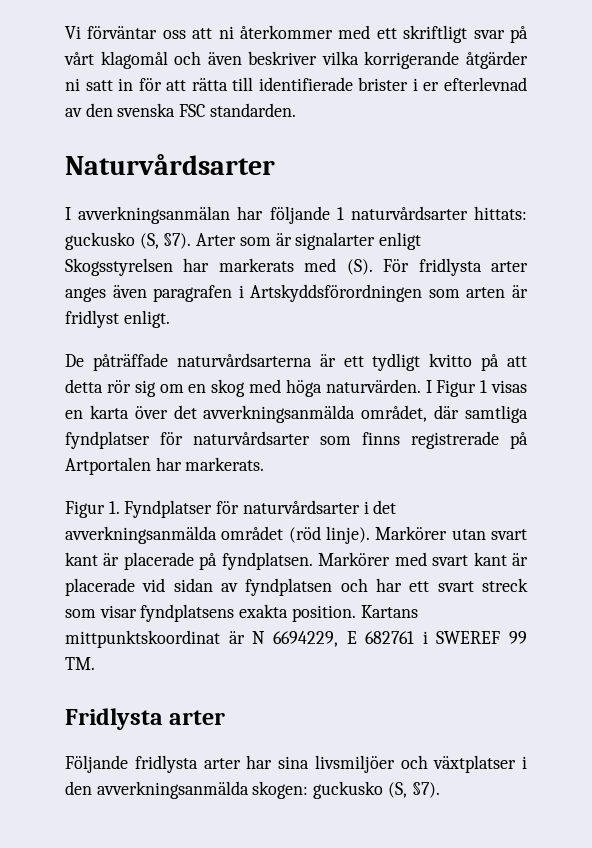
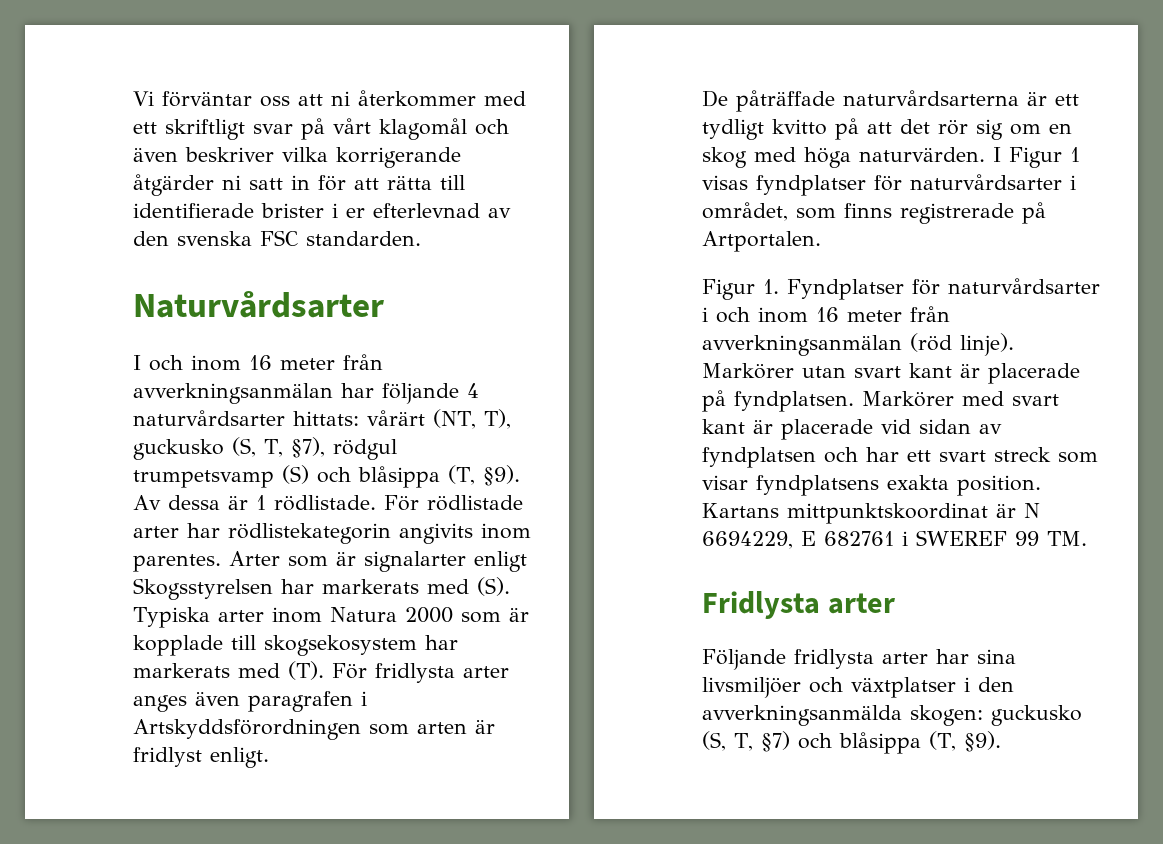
(71, 213) none -> [149,354,383,371] och inom 16 meter från
[336,207,344,220] 1 -> [467,383,479,398] 4
[65,232,192,250] guckusko (S, §7). -> [367,409,511,429] [133,437,397,460] [133,465,520,488] [133,495,523,511] [133,523,531,544] [133,554,221,572] vårärt (NT, T), guckusko (S, T, §7), rödgul trumpetsvamp (S) och blåsippa (T, §9). Av dessa är 1 rödlistade. För rödlistade arter har rödlistekategorin angivits inom parentes.
(373, 267) none -> [133,607,529,628] [133,635,458,656] [133,661,324,680] Typiska arter inom Natura 2000 som är kopplade till skogsekosystem har markerats med (T).
[65,379,103,393] detta -> [900,119,930,134] det
[65,405,528,423] en karta över det avverkningsanmälda området, där samtliga -> (748, 182) none
(310, 438) none -> [1070,175,1076,190] [702,202,788,221] i området,
[65,457,265,475] Artportalen har markerats. -> [702,231,821,252] Artportalen.
[373,500,397,514] [65,526,284,544] det avverkningsanmälda området -> [716,306,950,323] [702,335,902,356] och inom 16 meter från avverkningsanmälan
[411,782,440,798] §7). -> [734,731,1001,754] T, §7) och blåsippa (T, §9).

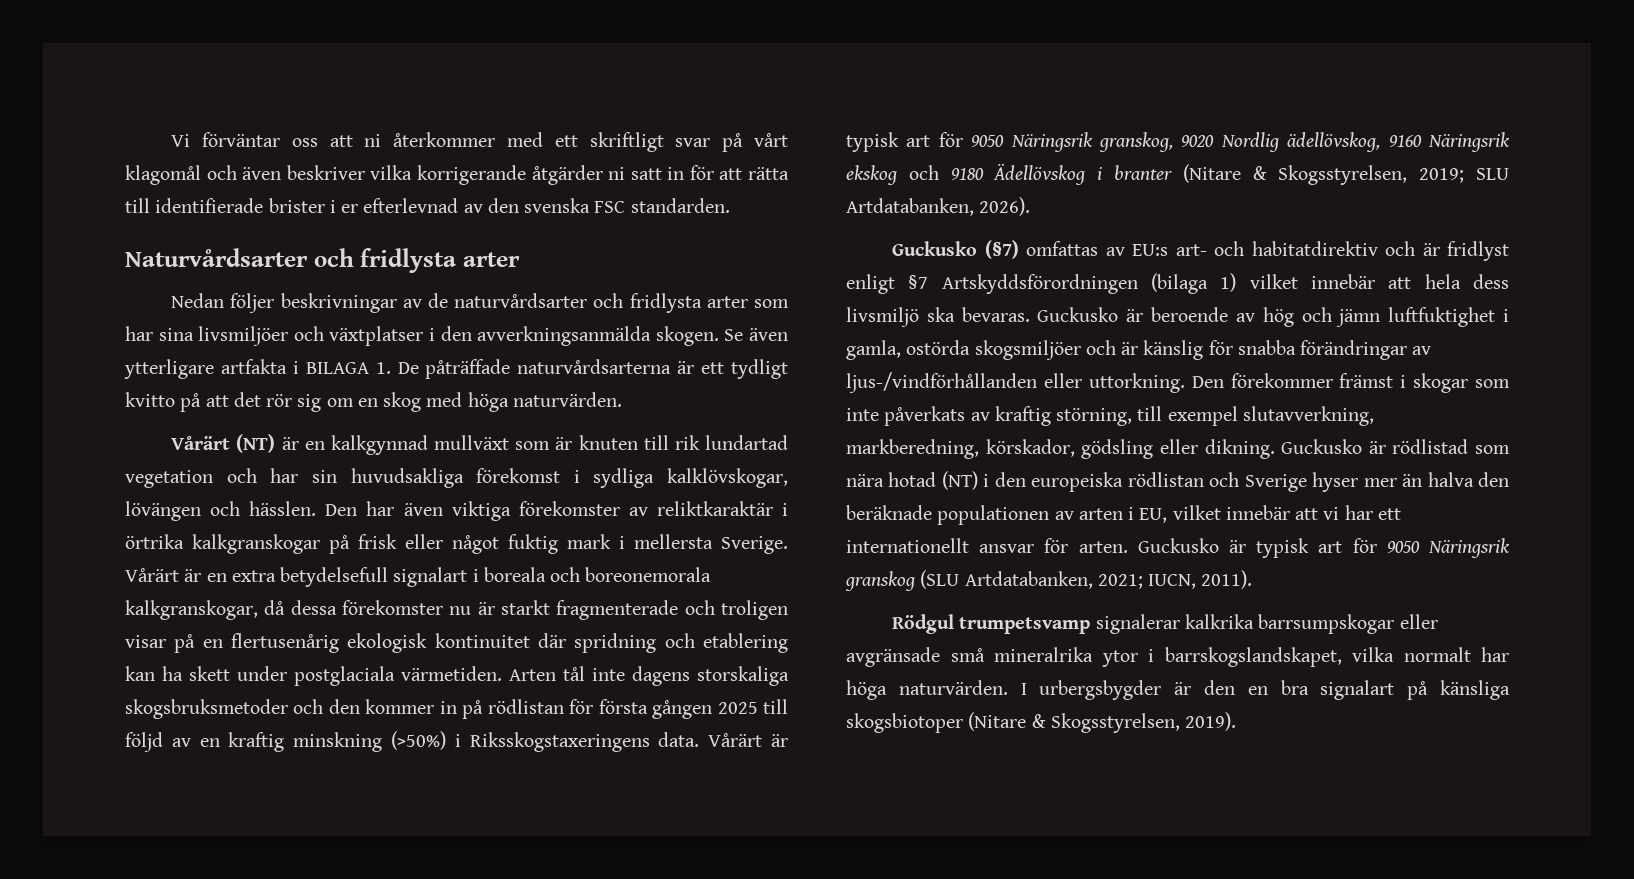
[133,354,383,371] [133,383,479,404] [133,409,511,429] [133,437,397,460] [133,465,520,488] [133,495,523,511] [133,523,531,544] [133,551,527,572] [133,577,510,600] [133,607,529,628] [133,635,458,656] [133,661,509,683] [133,691,367,712] [133,719,495,740] [133,747,269,768] // I och inom 16 meter från avverkningsanmälan har följande 4 naturvårdsarter hittats: vårärt (NT, T), guckusko (S, T, §7), rödgul trumpetsvamp (S) och blåsippa (T, §9). Av dessa är 1 rödlistade. För rödlistade arter har rödlistekategorin angivits inom parentes. Arter som är signalarter enligt Skogsstyrelsen har markerats med (S). Typiska arter inom Natura 2000 som är kopplade till skogsekosystem har markerats med (T). För fridlysta arter anges även paragrafen i Artskyddsförordningen som arten är fridlyst enligt. // -> [313,248,520,273] [171,293,789,313] [125,326,789,346] [124,359,391,379] och fridlysta arter // Nedan följer beskrivningar av de naturvårdsarter och fridlysta arter som har sina livsmiljöer och växtplatser i den avverkningsanmälda skogen. Se även ytterligare artfakta i BILAGA 1.
[993,147,1080,168] [702,174,1076,196] [702,202,1046,224] [702,231,821,252] [702,278,1100,300] [702,306,950,323] [702,333,1014,356] [702,363,1080,384] [702,390,1059,412] [702,419,1002,440] [702,447,1098,468] [702,475,1041,496] [702,503,1040,524] [702,530,1087,549] [702,591,896,619] [702,649,1016,670] [702,677,1014,698] [702,705,1082,726] [702,731,1001,754] I Figur 1 visas fyndplatser för naturvårdsarter i området, som finns registrerade på Artportalen. // Figur 1. Fyndplatser för naturvårdsarter i och inom 16 meter från avverkningsanmälan (röd linje). Markörer utan svart kant är placerade på fyndplatsen. Markörer med svart kant är placerade vid sidan av fyndplatsen och har ett svart streck som visar fyndplatsens exakta position. Kartans mittpunktskoordinat är N 6694229, E 682761 i SWEREF 99 TM. // Fridlysta arter // Följande fridlysta arter har sina livsmiljöer och växtplatser i den avverkningsanmälda skogen: guckusko (S, T, §7) och blåsippa (T, §9). -> [171,434,788,455] [125,468,788,488] [125,501,789,521] [125,534,788,554] [125,567,712,587] [125,600,788,620] [125,633,788,653] [125,666,789,686] [125,699,788,719] [125,731,788,752] [846,132,1510,152] [846,163,1509,185] [846,197,1031,216] [892,240,1509,261] [846,273,1509,294] [846,307,1509,327] [846,340,1432,360] [846,372,1510,393] [846,406,1374,426] [846,439,1510,459] [846,471,1509,492] [846,505,1401,525] [846,538,1510,558] [845,570,1253,591] [892,614,1438,634] [846,647,1509,667] [846,680,1510,700] [846,712,1237,733] // Vårärt (NT) är en kalkgynnad mullväxt som är knuten till rik lundartad vegetation och har sin huvudsakliga förekomst i sydliga kalklövskogar, lövängen och hässlen. Den har även viktiga förekomster av reliktkaraktär i örtrika kalkgranskogar på frisk eller något fuktig mark i mellersta Sverige. Vårärt är en extra betydelsefull signalart i boreala och boreonemorala kalkgranskogar, då dessa förekomster nu är starkt fragmenterade och troligen visar på en flertusenårig ekologisk kontinuitet där spridning och etablering kan ha skett under postglaciala värmetiden. Arten tål inte dagens storskaliga skogsbruksmetoder och den kommer in på rödlistan för första gången 2025 till följd av en kraftig minskning (>50%) i Riksskogstaxeringens data. Vårärt är typisk art för 9050 Näringsrik granskog, 9020 Nordlig ädellövskog, 9160 Näringsrik ekskog och 9180 Ädellövskog i branter (Nitare & Skogsstyrelsen, 2019; SLU Artdatabanken, 2026). // Guckusko (§7) omfattas av EU:s art- och habitatdirektiv och är fridlyst enligt §7 Artskyddsförordningen (bilaga 1) vilket innebär att hela dess livsmiljö ska bevaras. Guckusko är beroende av hög och jämn luftfuktighet i gamla, ostörda skogsmiljöer och är känslig för snabba förändringar av ljus-/vindförhållanden eller uttorkning. Den förekommer främst i skogar som inte påverkats av kraftig störning, till exempel slutavverkning, markberedning, körskador, gödsling eller dikning. Guckusko är rödlistad som nära hotad (NT) i den europeiska rödlistan och Sverige hyser mer än halva den beräknade populationen av arten i EU, vilket innebär att vi har ett internationellt ansvar för arten. Guckusko är typisk art för 9050 Näringsrik granskog (SLU Artdatabanken, 2021; IUCN, 2011). // Rödgul trumpetsvamp signalerar kalkrika barrsumpskogar eller avgränsade små mineralrika ytor i barrskogslandskapet, vilka normalt har höga naturvärden. I urbergsbygder är den en bra signalart på känsliga skogsbiotoper (Nitare & Skogsstyrelsen, 2019).

